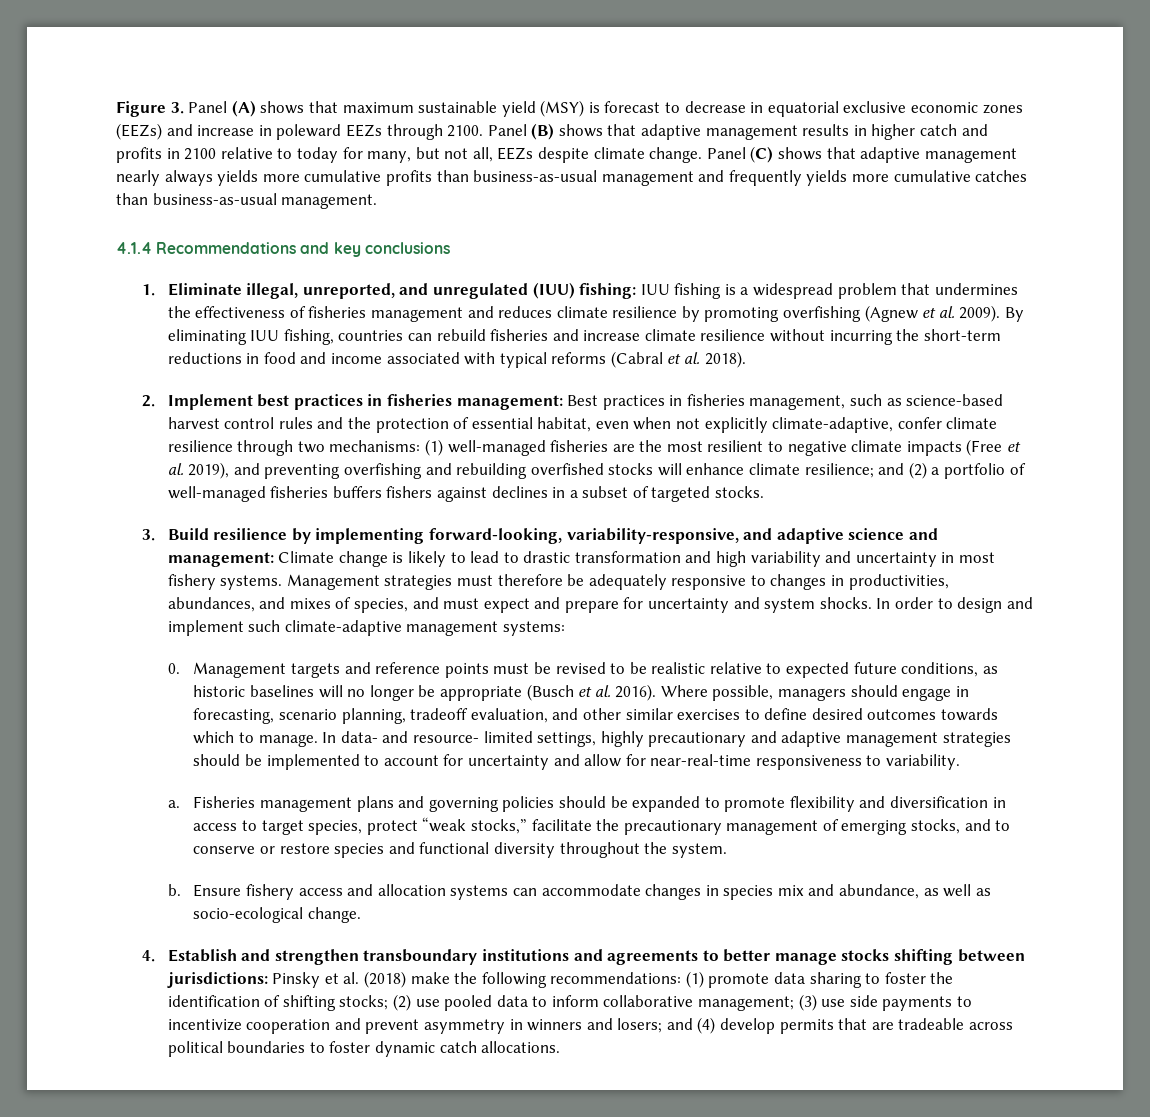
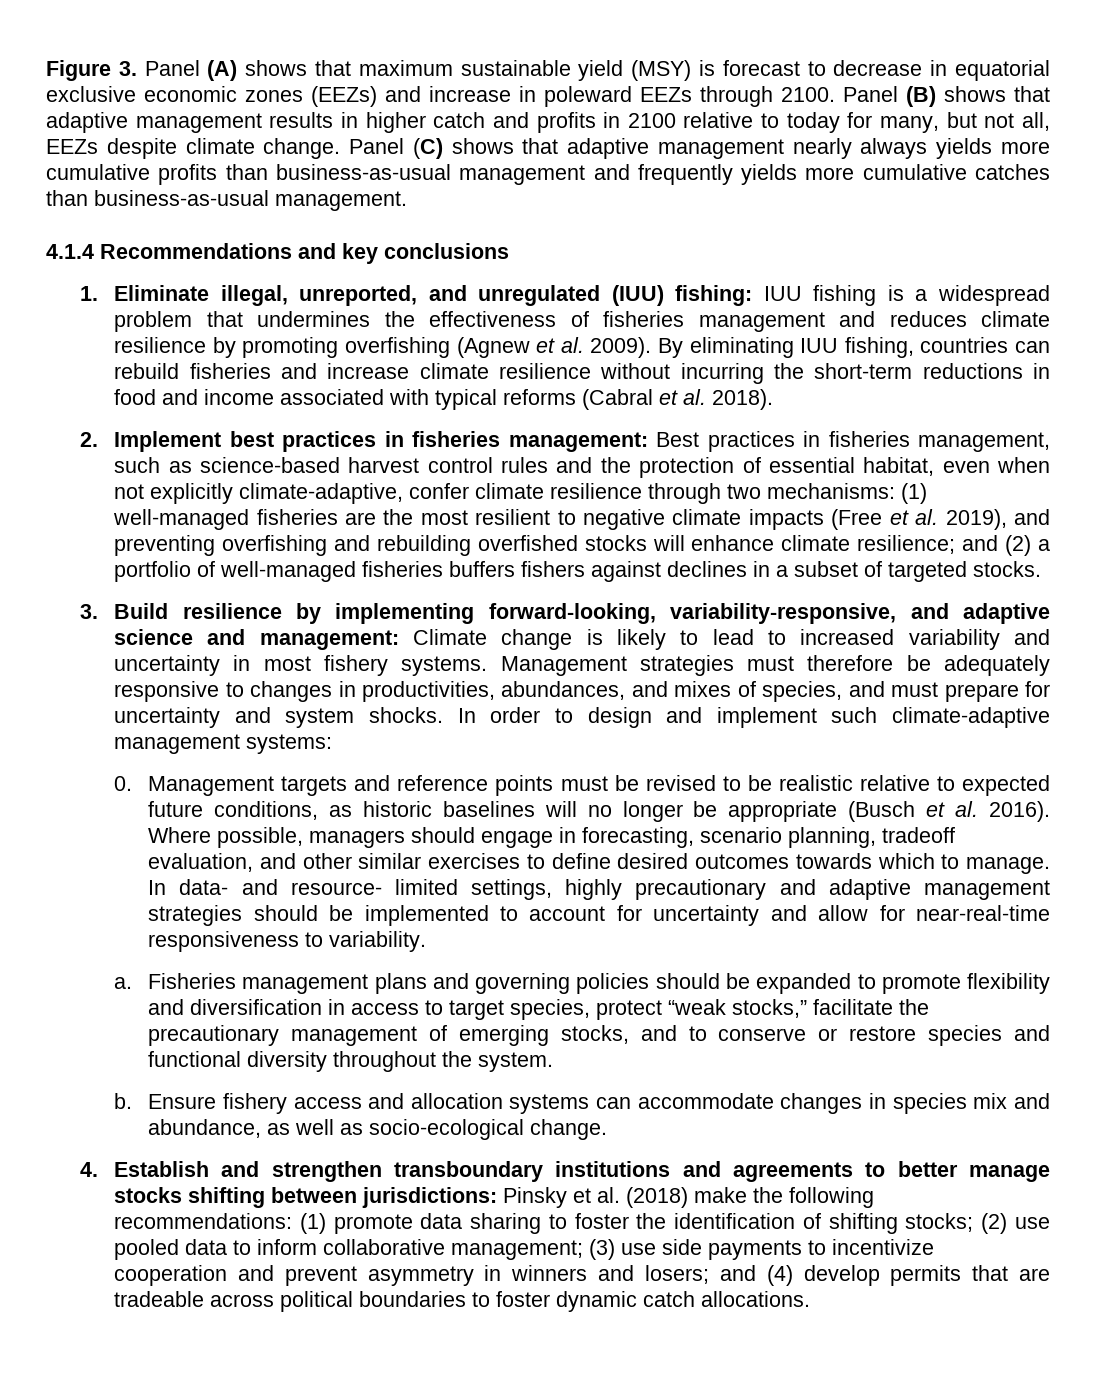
[523,551,747,567] drastic transformation and high -> [800,629,895,645] increased
[483,597,561,613] expect and -> (939, 689) none

